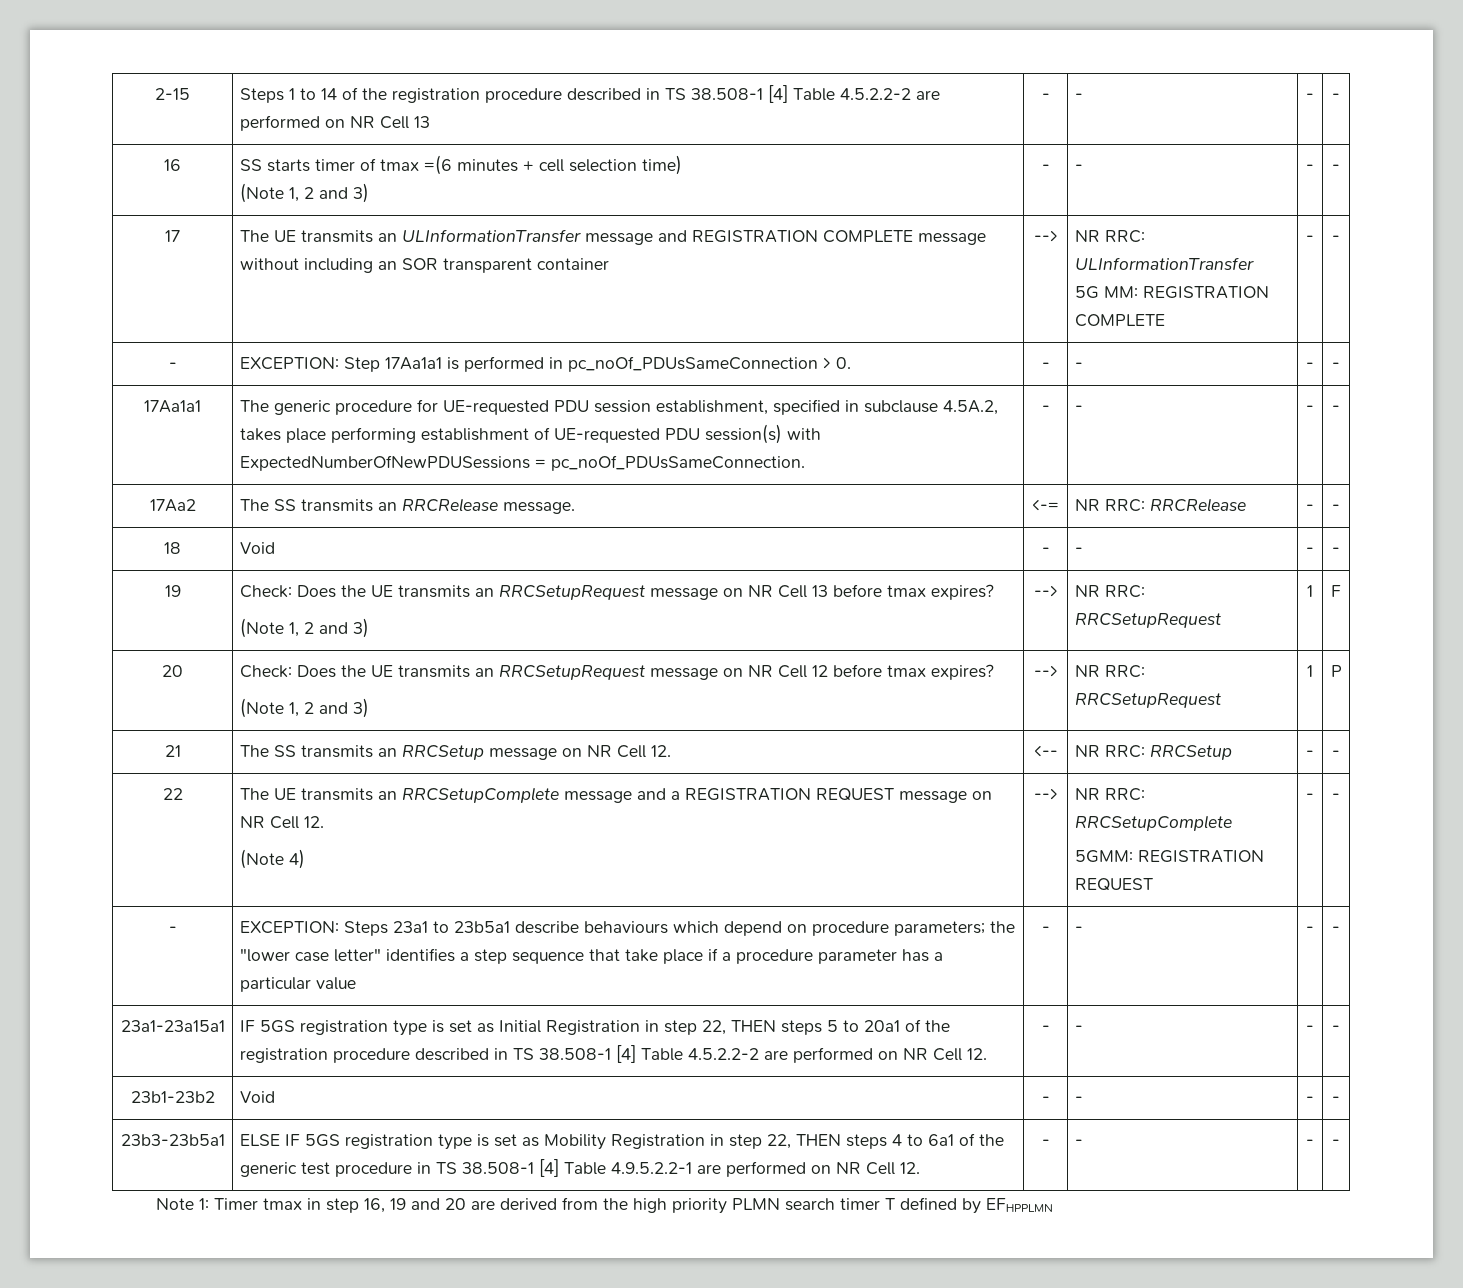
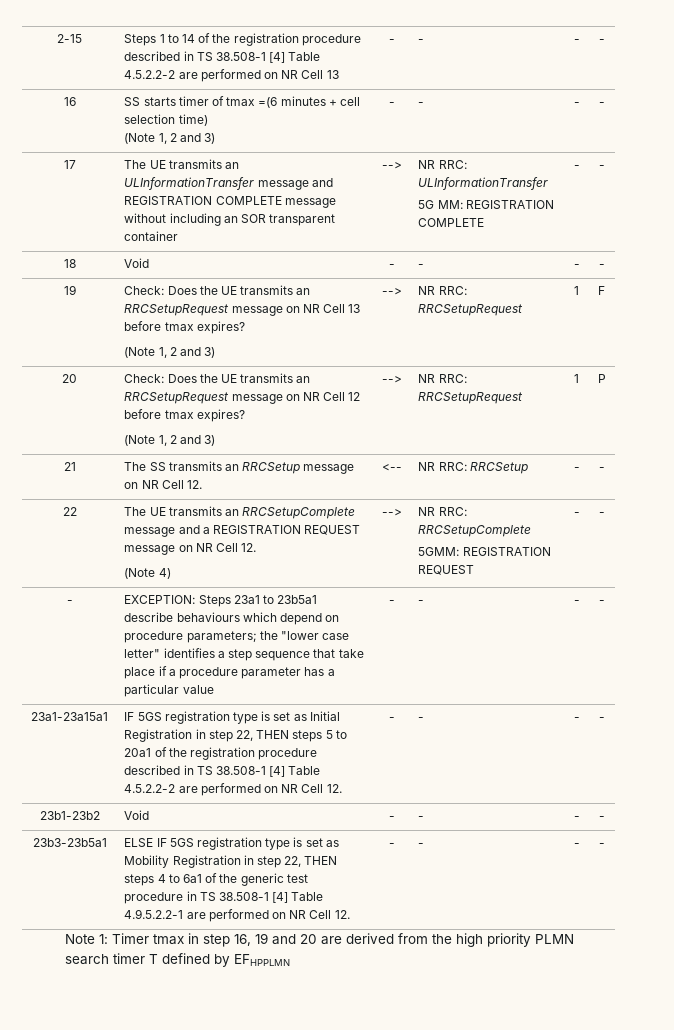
[168,362,177,369] [239,356,851,372] [1041,362,1050,369] [1074,362,1083,369] [1306,362,1314,369] [1332,362,1340,369] [144,400,201,413] [239,399,998,415] [239,424,821,444] [239,455,805,471] [1041,405,1050,412] [1074,405,1083,412] [1306,405,1314,412] [1332,405,1340,412] [149,499,196,512] [239,498,575,514] [1032,499,1059,511] [1074,498,1246,512] [1306,504,1314,511] [1332,504,1340,511] // - | EXCEPTION: Step 17Aa1a1 is performed in pc_noOf_PDUsSameConnection > 0. | - | - | - | - // 17Aa1a1 | The generic procedure for UE-requested PDU session establishment, specified in subclause 4.5A.2, takes place performing establishment of UE-requested PDU session(s) with ExpectedNumberOfNewPDUSessions = pc_noOf_PDUsSameConnection. | - | - | - | - // 17Aa2 | The SS transmits an RRCRelease message. | <-= | NR RRC: RRCRelease | - | - -> (605, 167) none

